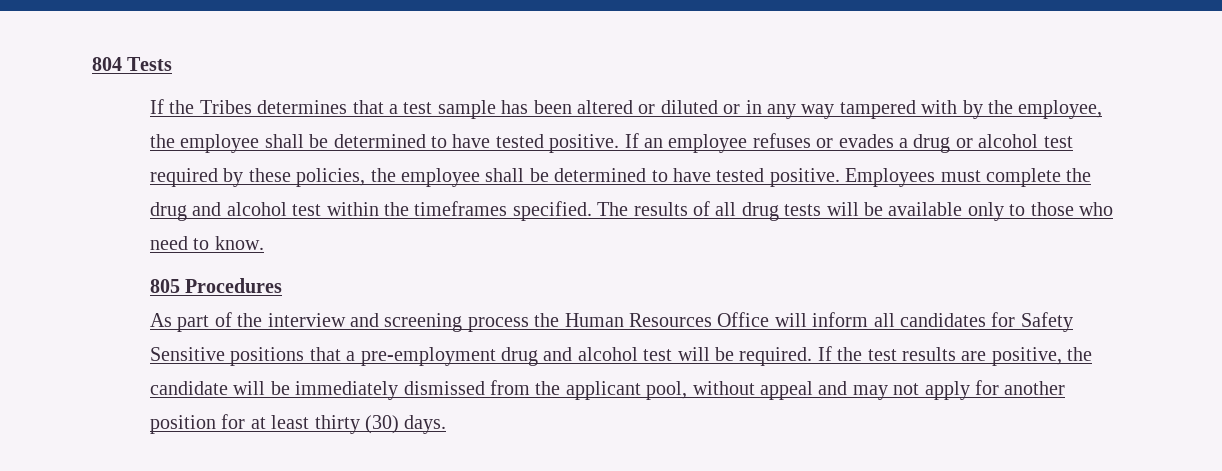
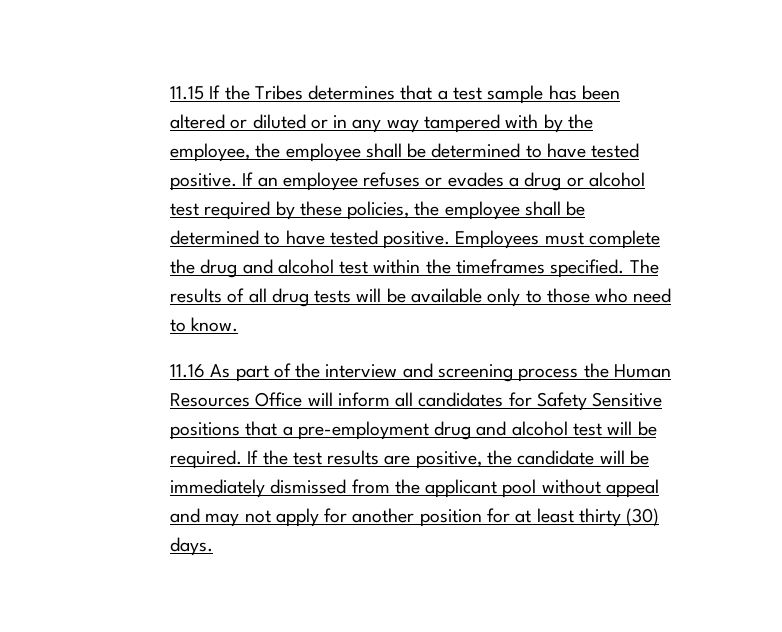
[92,57,173,71] 804 Tests // -> [170,86,205,100] 11.15
[149,278,283,293] 805 Procedures // -> [170,364,206,378] 11.16
[646,381,688,400] pool, -> [502,479,537,498] pool

